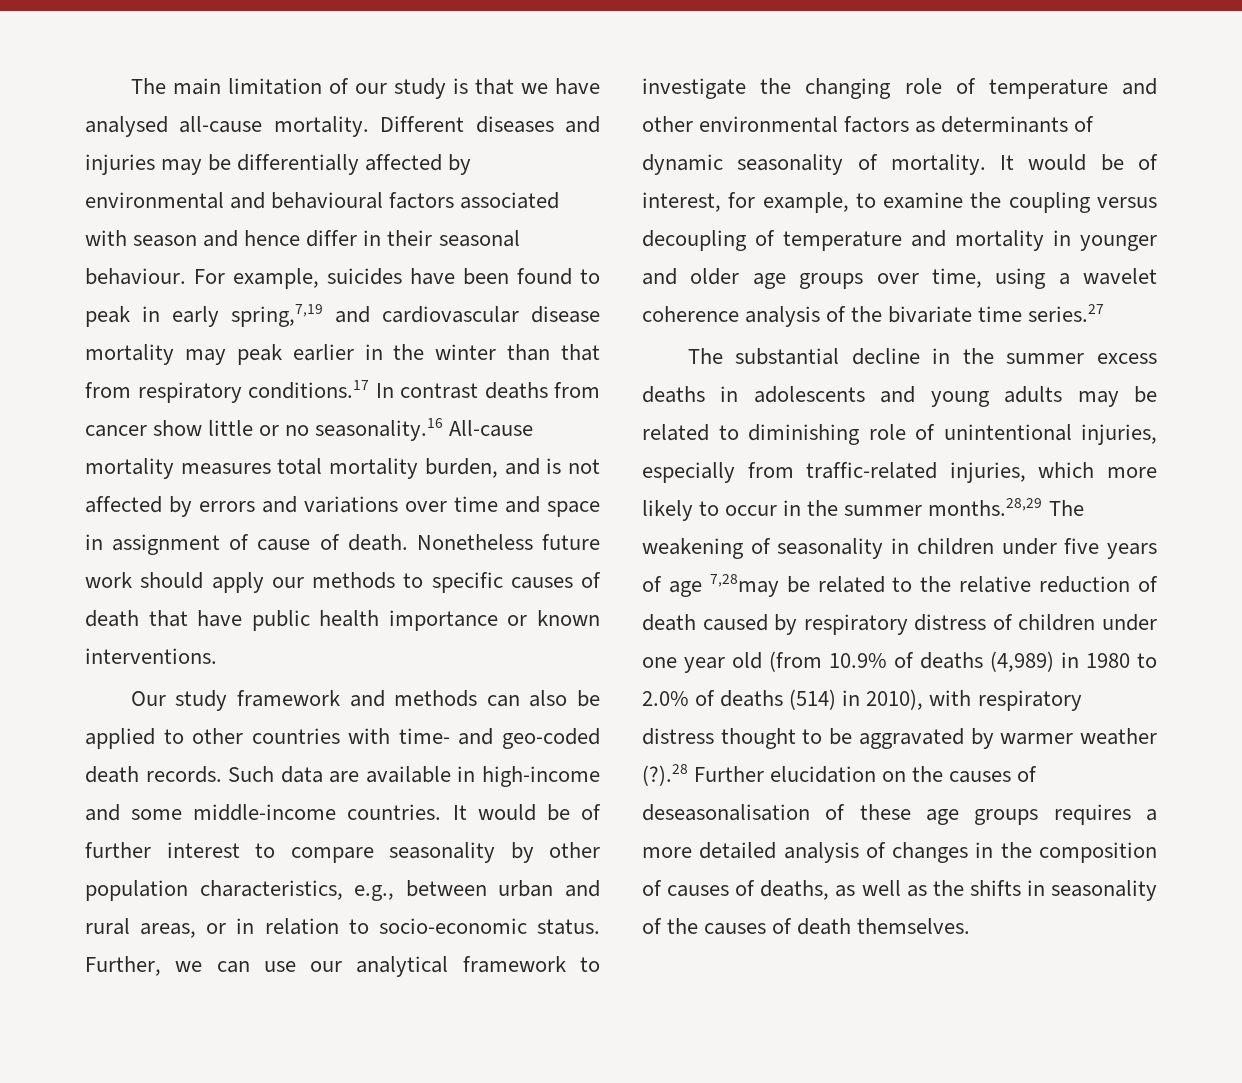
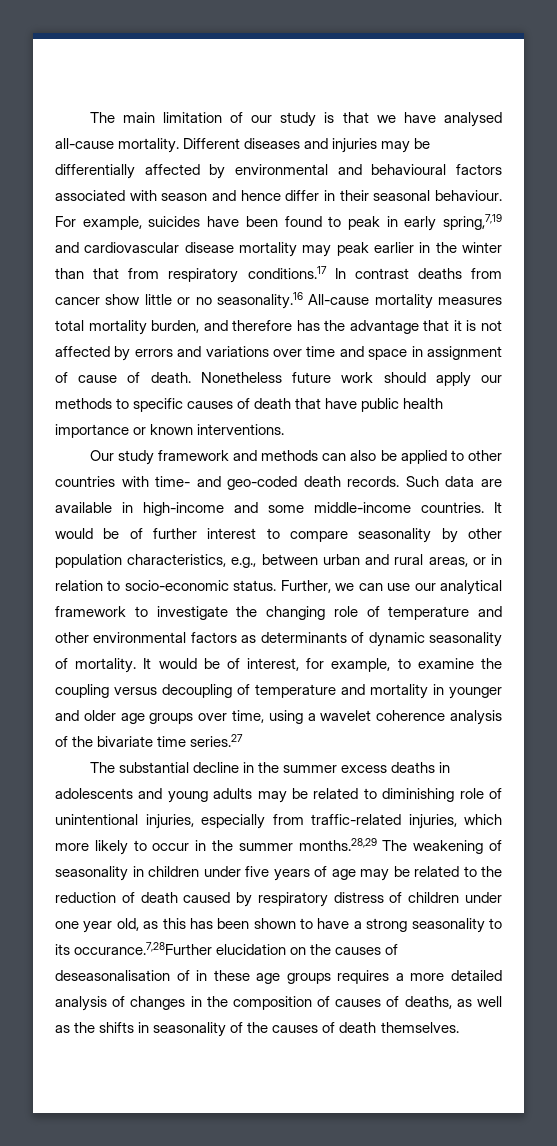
(540, 466) none -> [232,320,462,334] therefore has the advantage that it
[709,574,779,597] 7,28may -> [360,869,389,881] may
[959,576,1032,593] relative -> (502, 871) none
[732,651,1157,672] [642,689,1082,711] [642,728,1157,749] [642,764,765,786] old (from 10.9% of deaths (4,989) in 1980 to 2.0% of deaths (514) in 2010), with respiratory distress thought to be aggravated by warmer weather (?).28 Further -> [116,918,502,933] [55,942,213,955] old, as this has been shown to have a strong seasonality to its occurance.7,28Further
(846, 812) none -> [196,970,208,981] in

